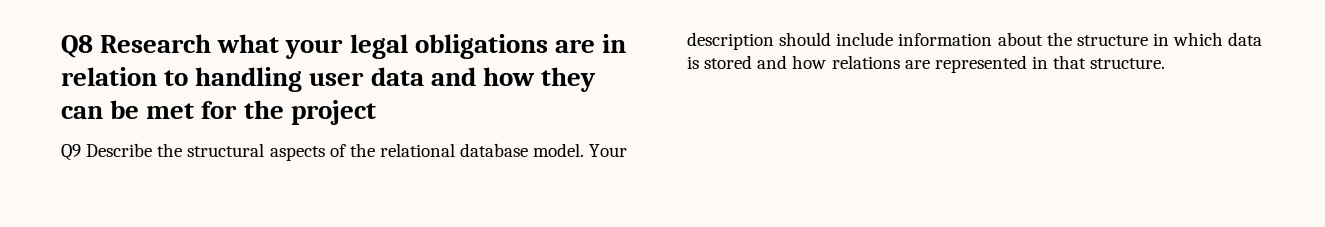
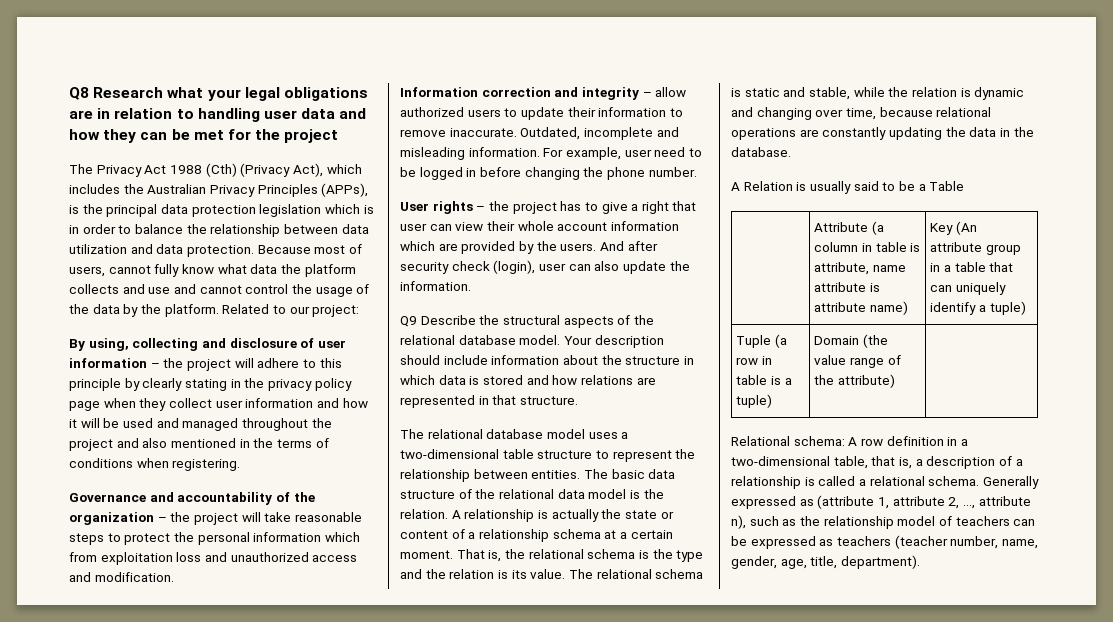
(376, 112) none -> [69,163,362,177] [69,183,369,197] [69,204,374,217] [69,224,369,237] [69,244,362,257] [69,264,356,277] [69,284,370,297] [69,304,360,317] [69,338,346,351] [69,358,342,371] [69,378,352,391] [69,398,368,411] [69,418,332,431] [69,438,329,451] [69,458,241,471] [69,492,315,505] [69,512,362,525] [69,532,360,545] [69,552,358,565] [69,572,174,582] [400,87,687,100] [400,107,683,120] [400,127,679,140] [400,147,702,160] [400,167,697,180] [400,201,697,214] [400,221,679,231] [400,241,658,254] [400,260,690,274] [400,281,471,291] // The Privacy Act 1988 (Cth) (Privacy Act), which includes the Australian Privacy Principles (APPs), is the principal data protection legislation which is in order to balance the relationship between data utilization and data protection. Because most of users, cannot fully know what data the platform collects and use and cannot control the usage of the data by the platform. Related to our project: // By using, collecting and disclosure of user information – the project will adhere to this principle by clearly stating in the privacy policy page when they collect user information and how it will be used and managed throughout the project and also mentioned in the terms of conditions when registering. // Governance and accountability of the organization – the project will take reasonable steps to protect the personal information which from exploitation loss and unauthorized access and modification. // Information correction and integrity – allow authorized users to update their information to remove inaccurate. Outdated, incomplete and misleading information. For example, user need to be logged in before changing the phone number. // User rights – the project has to give a right that user can view their whole account information which are provided by the users. And after security check (login), user can also update the information.
(1166, 63) none -> [400,429,629,439] [400,449,696,462] [400,469,676,482] [400,489,664,499] [400,509,674,522] [400,529,673,542] [400,549,704,562] [400,569,704,579] [731,87,1025,100] [731,107,992,120] [731,127,1034,140] [731,147,791,157] [731,181,965,194] [814,221,885,235] [814,242,921,252] [814,262,907,275] [814,282,881,292] [814,301,909,315] [930,221,978,235] [930,242,1022,255] [930,262,1014,272] [930,282,1007,295] [930,301,1026,315] [736,334,788,348] [736,356,773,365] [736,375,792,385] [736,394,773,408] [814,334,889,348] [814,355,901,368] [814,374,896,388] [731,436,968,446] [731,456,1023,469] [731,476,1039,489] [731,495,1031,509] [731,515,1036,529] [731,535,1038,549] [731,555,920,569] // The relational database model uses a two-dimensional table structure to represent the relationship between entities. The basic data structure of the relational data model is the relation. A relationship is actually the state or content of a relationship schema at a certain moment. That is, the relational schema is the type and the relation is its value. The relational schema is static and stable, while the relation is dynamic and changing over time, because relational operations are constantly updating the data in the database. // A Relation is usually said to be a Table // | Attribute (a column in table is attribute, name attribute is attribute name) | Key (An attribute group in a table that can uniquely identify a tuple) // Tuple (a row in table is a tuple) | Domain (the value range of the attribute) | // Relational schema: A row definition in a two-dimensional table, that is, a description of a relationship is called a relational schema. Generally expressed as (attribute 1, attribute 2, ..., attribute n), such as the relationship model of teachers can be expressed as teachers (teacher number, name, gender, age, title, department).

